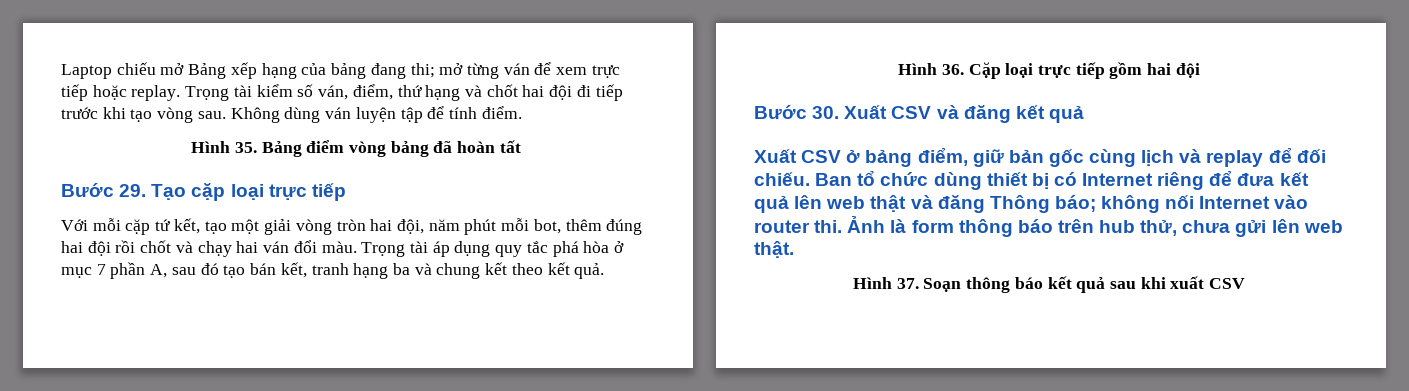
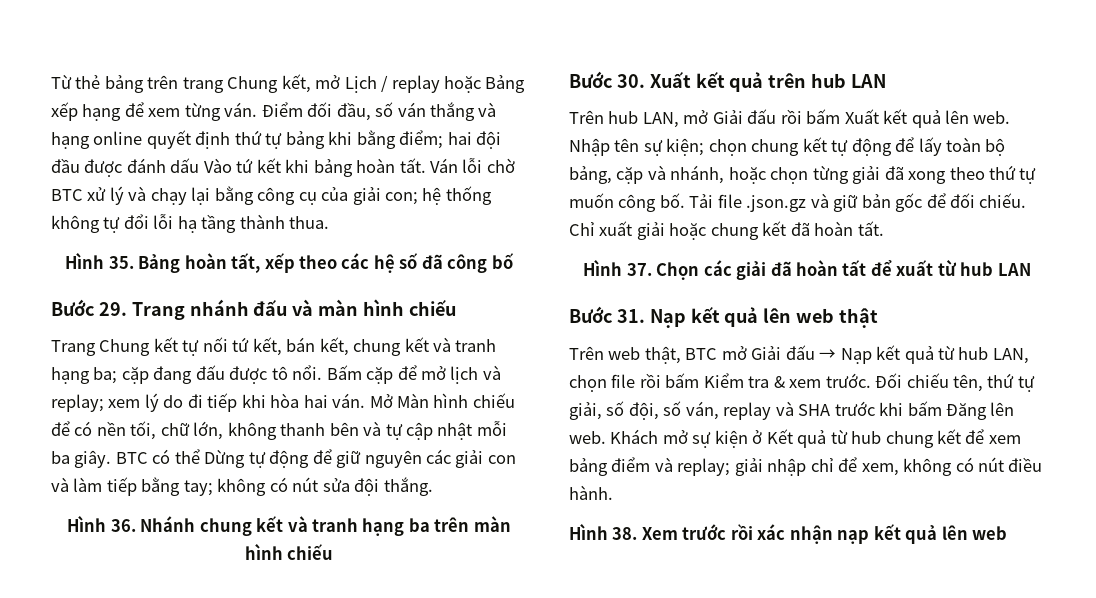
[61,62,620,79] [61,84,623,101] [61,106,522,123] [191,140,521,157] [61,183,346,201] [61,218,643,235] [61,240,625,257] [61,262,605,279] [898,62,1200,79] Laptop chiếu mở Bảng xếp hạng của bảng đang thi; mở từng ván để xem trực tiếp hoặc replay. Trọng tài kiểm số ván, điểm, thứ hạng và chốt hai đội đi tiếp trước khi tạo vòng sau. Không dùng ván luyện tập để tính điểm. // Hình 35. Bảng điểm vòng bảng đã hoàn tất // Bước 29. Tạo cặp loại trực tiếp // Với mỗi cặp tứ kết, tạo một giải vòng tròn hai đội, năm phút mỗi bot, thêm đúng hai đội rồi chốt và chạy hai ván đổi màu. Trọng tài áp dụng quy tắc phá hòa ở mục 7 phần A, sau đó tạo bán kết, tranh hạng ba và chung kết theo kết quả. // Hình 36. Cặp loại trực tiếp gồm hai đội -> [51,74,526,93] [51,102,497,121] [51,130,502,149] [51,157,515,177] [51,186,492,205] [51,213,330,233] [65,253,514,273] [51,299,456,320] [51,337,497,356] [51,365,501,384] [51,393,515,412] [51,420,507,440] [51,449,516,468] [51,477,433,496] [67,516,511,536] [244,544,334,560] Từ thẻ bảng trên trang Chung kết, mở Lịch / replay hoặc Bảng xếp hạng để xem từng ván. Điểm đối đầu, số ván thắng và hạng online quyết định thứ tự bảng khi bằng điểm; hai đội đầu được đánh dấu Vào tứ kết khi bảng hoàn tất. Ván lỗi chờ BTC xử lý và chạy lại bằng công cụ của giải con; hệ thống không tự đổi lỗi hạ tầng thành thua. // Hình 35. Bảng hoàn tất, xếp theo các hệ số đã công bố // Bước 29. Trang nhánh đấu và màn hình chiếu // Trang Chung kết tự nối tứ kết, bán kết, chung kết và tranh hạng ba; cặp đang đấu được tô nổi. Bấm cặp để mở lịch và replay; xem lý do đi tiếp khi hòa hai ván. Mở Màn hình chiếu để có nền tối, chữ lớn, không thanh bên và tự cập nhật mỗi ba giây. BTC có thể Dừng tự động để giữ nguyên các giải con và làm tiếp bằng tay; không có nút sửa đội thắng. // Hình 36. Nhánh chung kết và tranh hạng ba trên màn hình chiếu
[891,105,1084,123] [754,148,1326,167] [754,171,1275,190] CSV và đăng kết quả // Xuất CSV ở bảng điểm, giữ bản gốc cùng lịch và replay để đối chiếu. Ban tổ chức dùng thiết bị có Internet riêng để đưa -> [695,72,887,92] [569,109,1011,128] [569,137,1006,156] [569,165,1037,184] [569,193,1027,212] [569,221,884,240] [583,260,1031,280] [569,306,686,328] kết quả trên hub LAN // Trên hub LAN, mở Giải đấu rồi bấm Xuất kết quả lên web. Nhập tên sự kiện; chọn chung kết tự động để lấy toàn bộ bảng, cặp và nhánh, hoặc chọn từng giải đã xong theo thứ tự muốn công bố. Tải file .json.gz và giữ bản gốc để đối chiếu. Chỉ xuất giải hoặc chung kết đã hoàn tất. // Hình 37. Chọn các giải đã hoàn tất để xuất từ hub LAN // Bước 31. Nạp
[910,195,1309,213] [754,216,1343,237] [754,241,794,258] [852,276,1246,293] và đăng Thông báo; không nối Internet vào router thi. Ảnh là form thông báo trên hub thử, chưa gửi lên web thật. // Hình 37. Soạn thông báo kết quả sau khi xuất CSV -> [569,345,1029,364] [569,373,1035,392] [569,401,1015,420] [569,429,1021,448] [569,457,1043,476] [569,485,613,500] [569,524,1008,544] // Trên web thật, BTC mở Giải đấu → Nạp kết quả từ hub LAN, chọn file rồi bấm Kiểm tra & xem trước. Đối chiếu tên, thứ tự giải, số đội, số ván, replay và SHA trước khi bấm Đăng lên web. Khách mở sự kiện ở Kết quả từ hub chung kết để xem bảng điểm và replay; giải nhập chỉ để xem, không có nút điều hành. // Hình 38. Xem trước rồi xác nhận nạp kết quả lên web

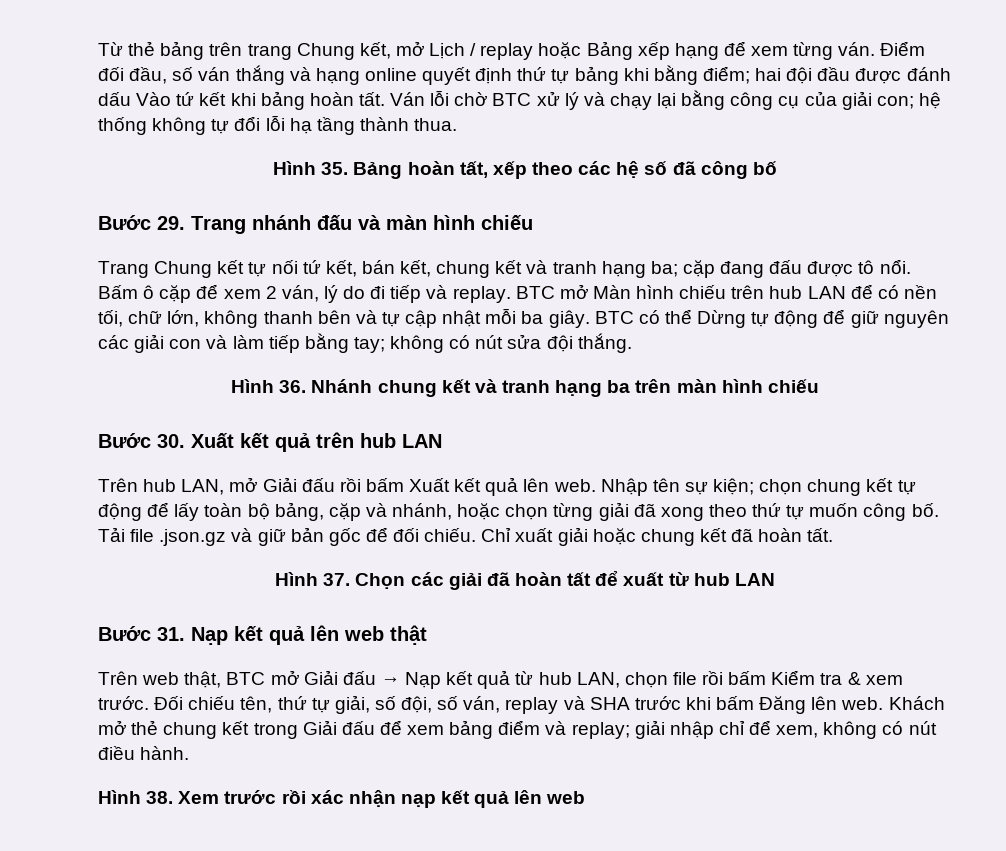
(362, 372) none -> [143,285,155,299] ô
[421,365,501,384] [51,393,515,412] mở lịch và replay; xem lý do đi tiếp khi hòa hai ván. Mở Màn hình chiếu -> [223,284,846,303] xem 2 ván, lý do đi tiếp và replay. BTC mở Màn hình chiếu trên hub LAN
[692,429,962,448] sự kiện ở Kết quả từ hub chung kết -> [131,720,375,739] thẻ chung kết trong Giải đấu

